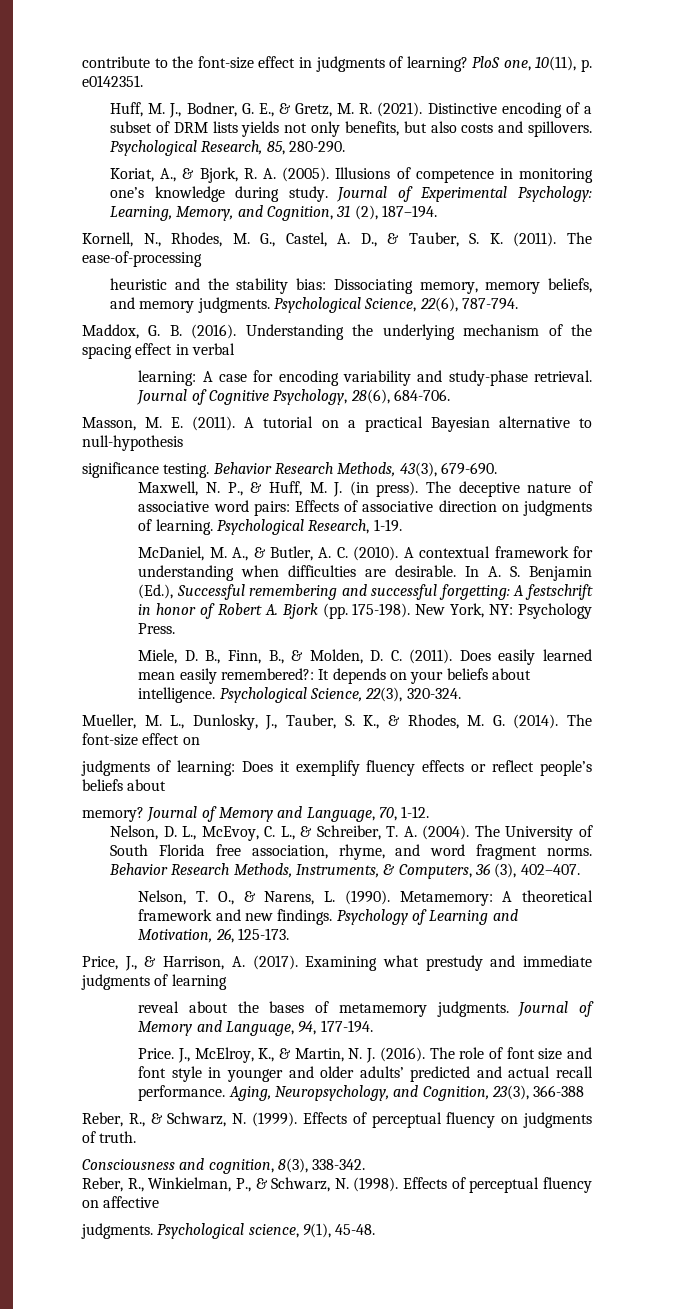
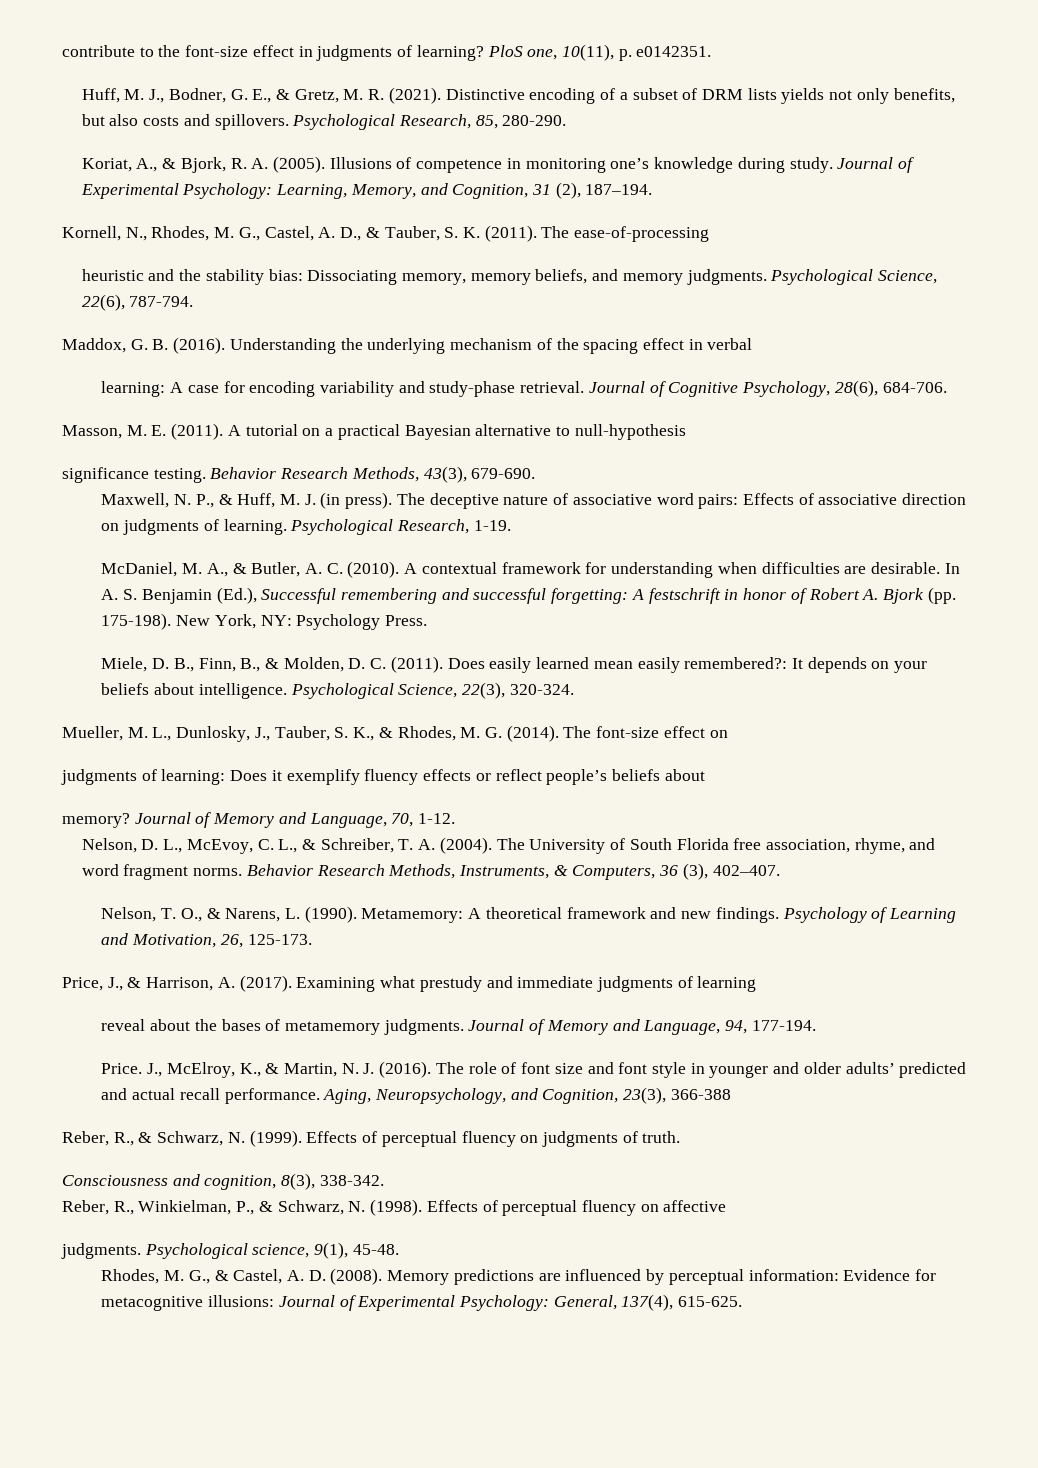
(376, 1229) none -> [101,1268,936,1285] [101,1294,743,1311] // Rhodes, M. G., & Castel, A. D. (2008). Memory predictions are influenced by perceptual information: Evidence for metacognitive illusions: Journal of Experimental Psychology: General, 137(4), 615-625.

